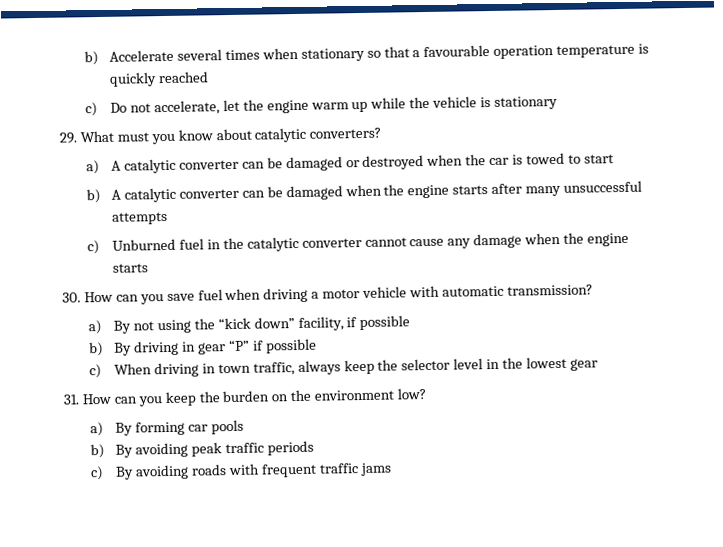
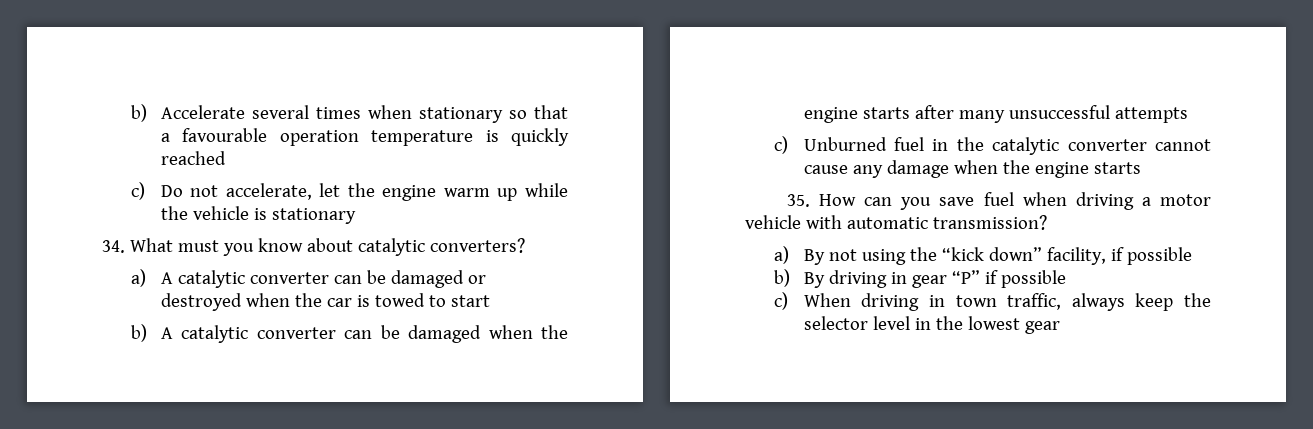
[59,132,77,144] 29. -> [102,240,125,253] 34.
[62,292,81,303] 30. -> [786,194,810,207] 35.
[63,388,427,407] [89,419,244,437] [89,440,314,459] [89,462,392,481] // 31. How can you keep the burden on the environment low? // a) By forming car pools // b) By avoiding peak traffic periods // c) By avoiding roads with frequent traffic jams -> (1060, 327) none

